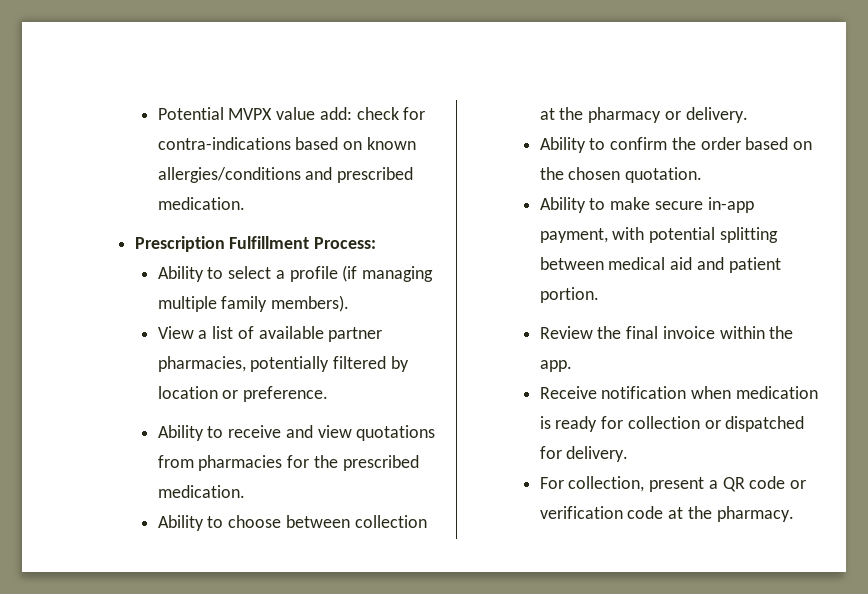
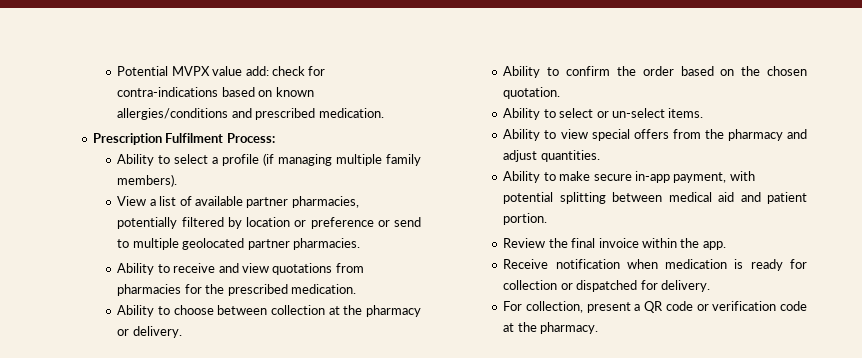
[229,236,310,249] Fulfillment -> [165,133,224,143] Fulfilment
[243,386,329,402] preference. -> [310,217,421,229] [117,238,360,250] preference or send to multiple geolocated partner pharmacies.
(703, 175) none -> [503,108,704,120] [503,129,807,141] [503,150,600,162] // Ability to select or un-select items. // Ability to view special offers from the pharmacy and adjust quantities.

